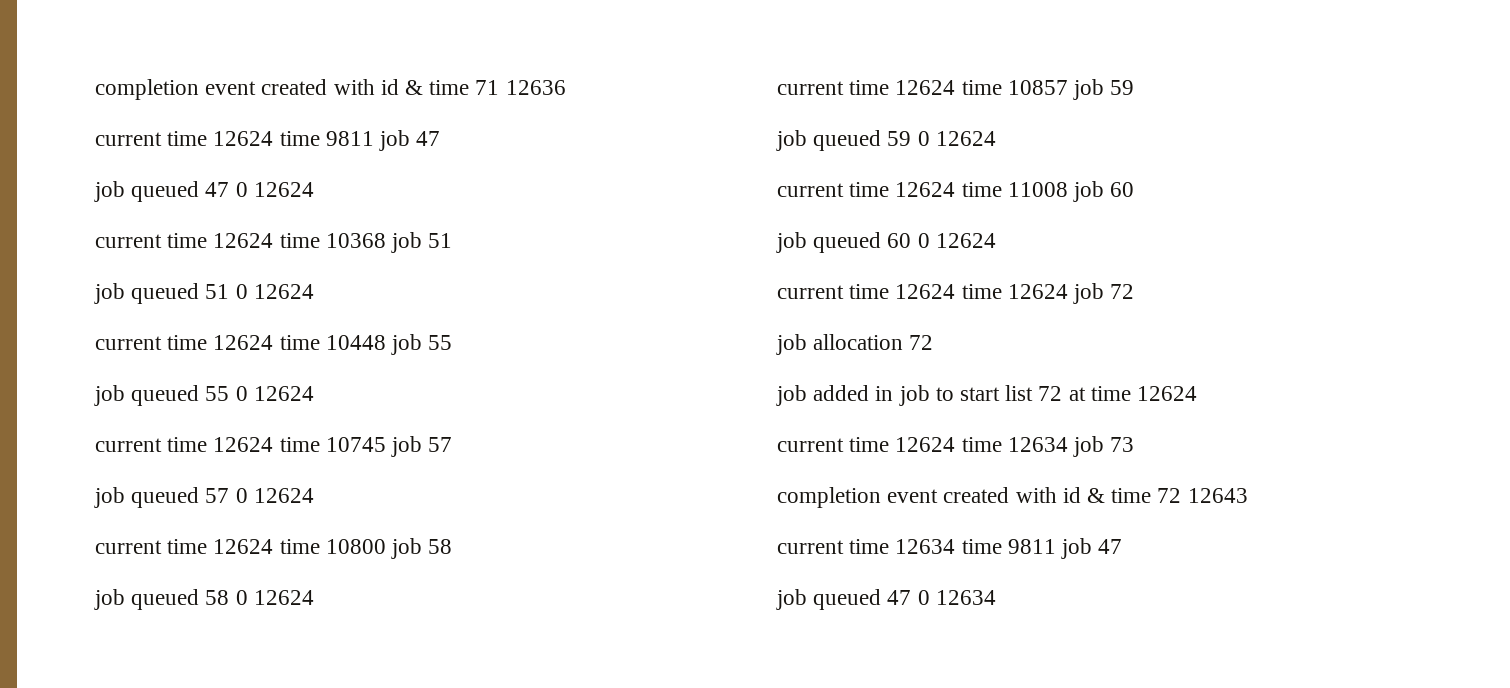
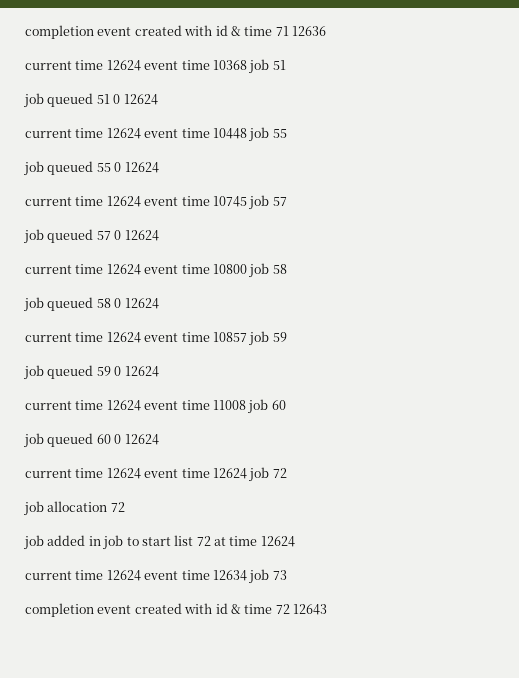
[279,130,441,151] [94,181,314,202] [95,233,274,248] time 9811 job 47 // job queued 47 0 12624 // current time 12624 -> [144,61,179,70] event
(274, 342) none -> [144,129,179,138] event
(274, 444) none -> [144,197,179,206] event
(274, 546) none -> [144,265,179,274] event
(956, 87) none -> [144,333,179,342] event
(956, 189) none -> [144,401,179,410] event
(956, 291) none -> [144,469,179,478] event
(956, 444) none -> [144,571,179,580] event
[777,538,1123,559] [776,589,996,610] // current time 12634 time 9811 job 47 // job queued 47 0 12634 -> (327, 609) none

